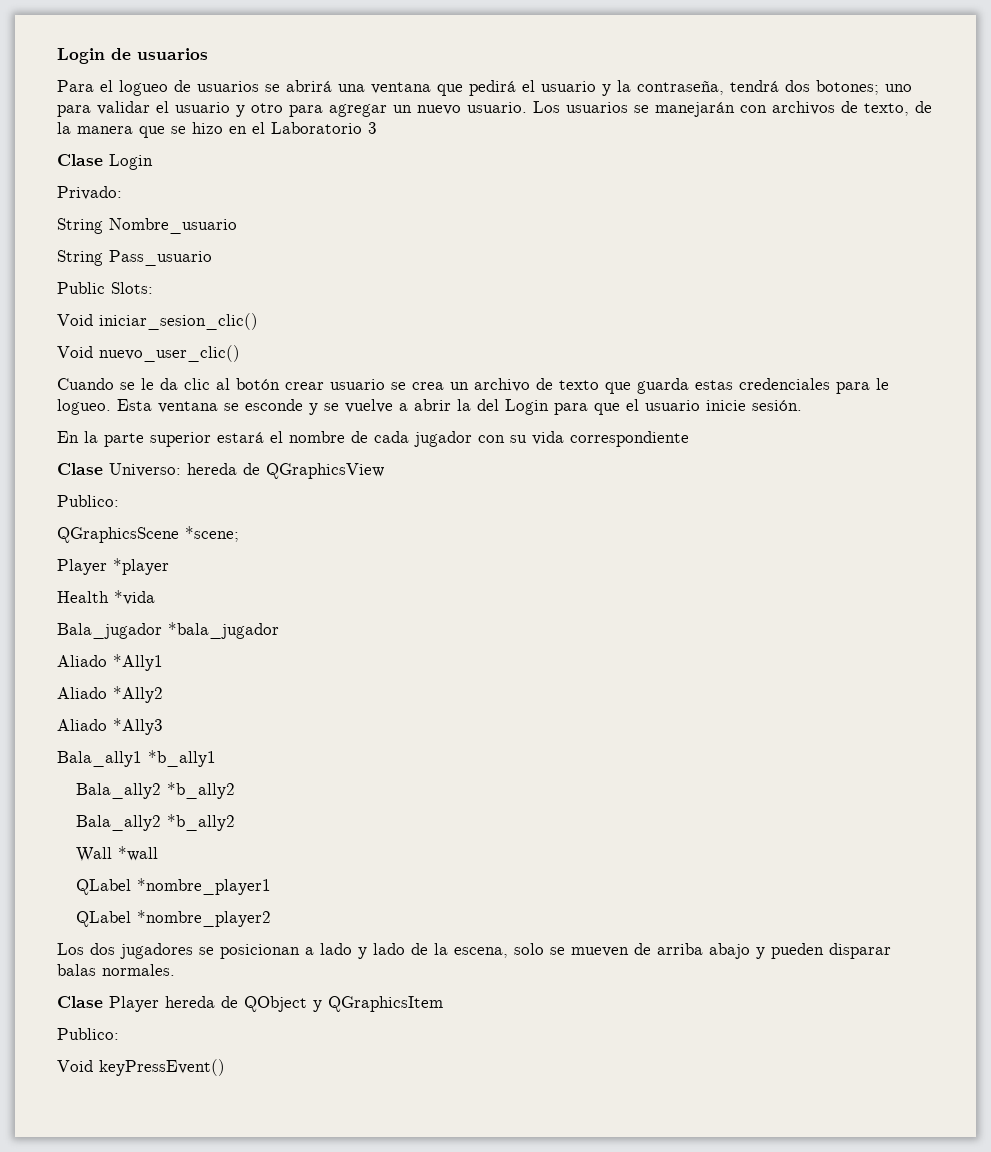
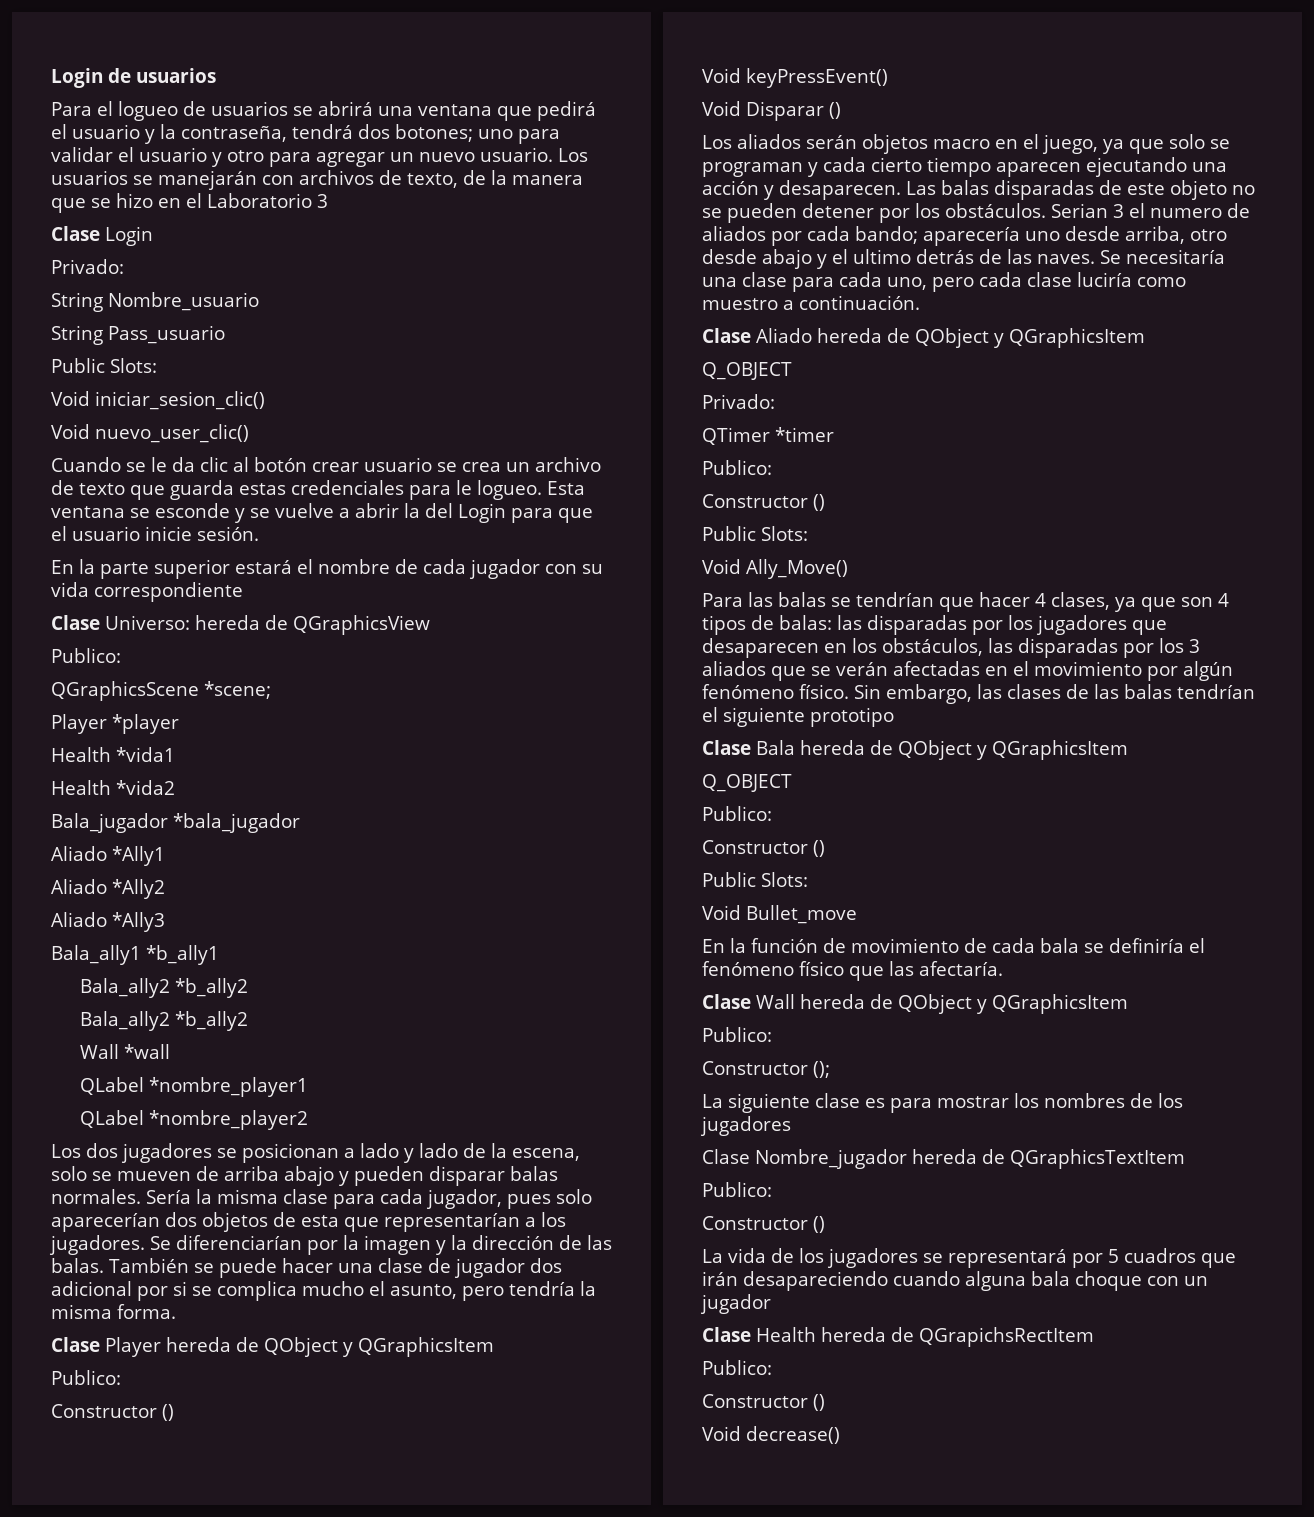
[114,590,155,605] *vida -> [116,747,175,762] [51,780,175,795] *vida1 // Health *vida2
(175, 970) none -> [146,1189,592,1209] [51,1212,566,1232] [49,1235,612,1255] [51,1258,562,1278] [51,1281,596,1301] [51,1304,176,1319] Sería la misma clase para cada jugador, pues solo aparecerían dos objetos de esta que representarían a los jugadores. Se diferenciarían por la imagen y la dirección de las balas. También se puede hacer una clase de jugador dos adicional por si se complica mucho el asunto, pero tendría la misma forma.
(119, 1034) none -> [51,1404,174,1421] // Constructor ()
(225, 1067) none -> [702,101,841,121] [702,134,1230,154] [702,157,1227,177] [702,180,1255,200] [702,203,1250,223] [702,226,1227,246] [702,249,1225,269] [702,272,1186,292] [702,295,920,310] [702,328,1145,348] [702,362,792,380] [702,394,775,409] [702,427,834,445] [702,460,772,475] [702,494,825,511] [702,526,808,541] [702,559,848,579] [702,592,1229,612] [702,615,1167,635] [702,638,1200,658] [702,661,1233,681] [702,684,1255,704] [702,707,894,727] [702,740,1128,760] [702,774,792,792] [702,806,772,821] [702,840,825,857] [702,872,808,887] [702,905,857,924] [702,938,1205,953] [702,961,1003,981] [702,994,1128,1014] [702,1027,772,1042] [702,1061,830,1078] [702,1093,1183,1113] [700,1116,791,1136] [702,1149,1185,1169] [702,1182,772,1197] [702,1216,825,1233] [702,1248,1236,1268] [702,1271,1208,1291] [700,1294,771,1314] [702,1327,1094,1347] [702,1360,772,1375] [702,1394,825,1411] [702,1426,840,1444] // Void Disparar () // Los aliados serán objetos macro en el juego, ya que solo se programan y cada cierto tiempo aparecen ejecutando una acción y desaparecen. Las balas disparadas de este objeto no se pueden detener por los obstáculos. Serian 3 el numero de aliados por cada bando; aparecería uno desde arriba, otro desde abajo y el ultimo detrás de las naves. Se necesitaría una clase para cada uno, pero cada clase luciría como muestro a continuación. // Clase Aliado hereda de QObject y QGraphicsItem // Q_OBJECT // Privado: // QTimer *timer // Publico: // Constructor () // Public Slots: // Void Ally_Move() // Para las balas se tendrían que hacer 4 clases, ya que son 4 tipos de balas: las disparadas por los jugadores que desaparecen en los obstáculos, las disparadas por los 3 aliados que se verán afectadas en el movimiento por algún fenómeno físico. Sin embargo, las clases de las balas tendrían el siguiente prototipo // Clase Bala hereda de QObject y QGraphicsItem // Q_OBJECT // Publico: // Constructor () // Public Slots: // Void Bullet_move // En la función de movimiento de cada bala se definiría el fenómeno físico que las afectaría. // Clase Wall hereda de QObject y QGraphicsItem // Publico: // Constructor (); // La siguiente clase es para mostrar los nombres de los jugadores // Clase Nombre_jugador hereda de QGraphicsTextItem // Publico: // Constructor () // La vida de los jugadores se representará por 5 cuadros que irán desapareciendo cuando alguna bala choque con un jugador // Clase Health hereda de QGrapichsRectItem // Publico: // Constructor () // Void decrease()

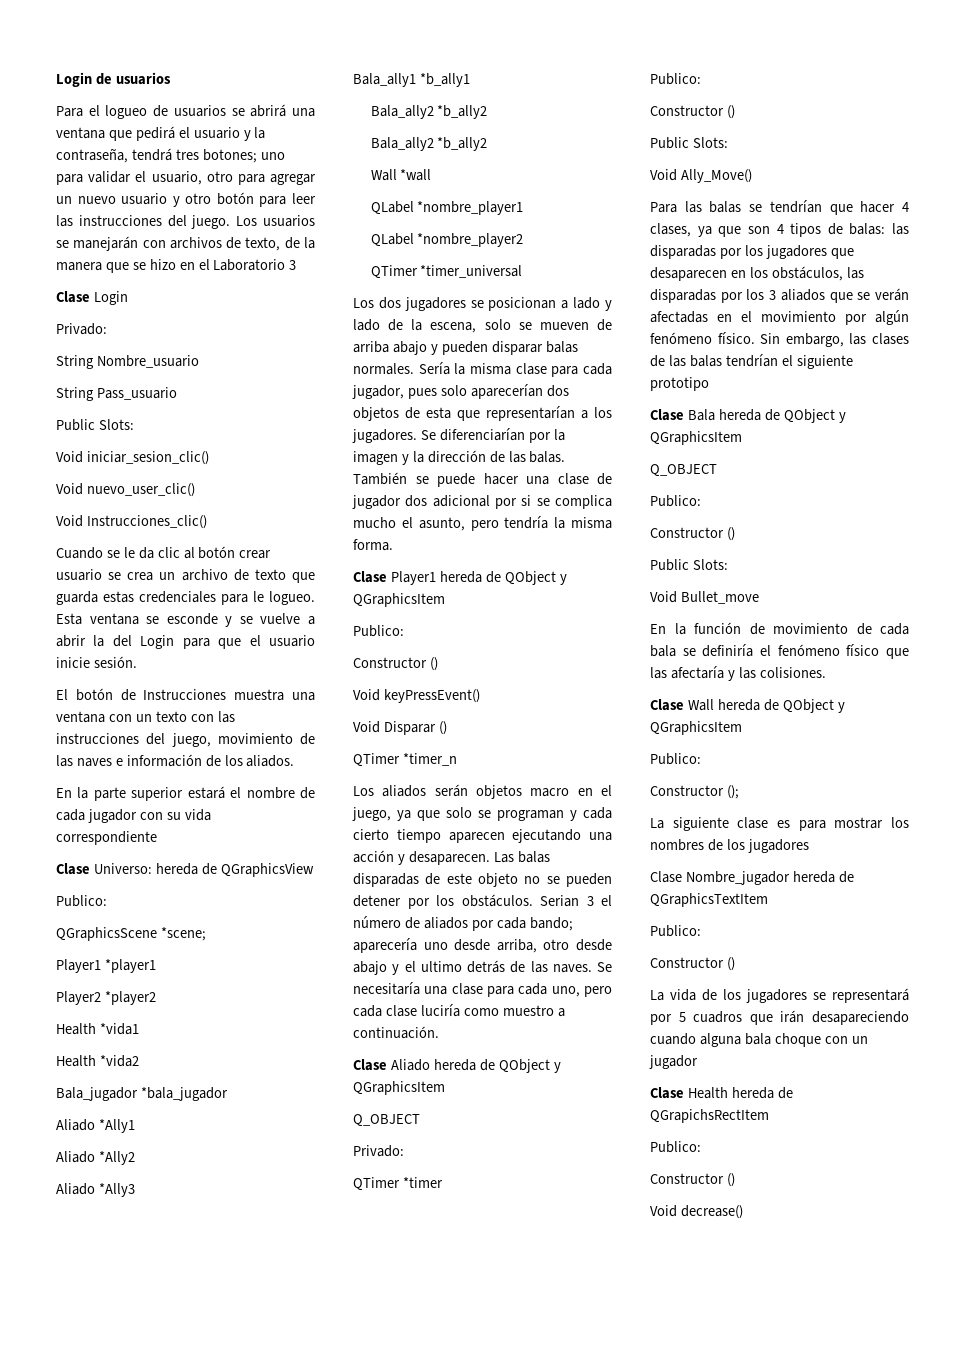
[358,124,390,139] dos -> [175,149,199,160] tres
[139,147,222,167] usuario y -> [151,171,202,185] usuario,
[480,147,553,162] usuario. -> [121,192,316,207] [56,215,231,229] usuario y otro botón para leer las instrucciones del juego.
(249, 433) none -> [56,515,207,529] // Void Instrucciones_clic()
(259, 533) none -> [56,688,315,701] [56,711,235,723] [56,733,315,747] [56,754,295,767] // El botón de Instrucciones muestra una ventana con un texto con las instrucciones del juego, movimiento de las naves e información de los aliados.
[51,714,179,734] Player *player -> [56,959,156,973] [56,991,156,1005] Player1 *player1 // Player2 *player2
(308, 1120) none -> [370,265,523,279] // QTimer *timer_universal
[105,1337,161,1357] Player -> [390,571,436,585] Player1
(841, 110) none -> [353,753,457,767] // QTimer *timer_n
[1150,208,1222,218] numero -> [353,916,401,928] número
[919,961,1003,976] afectaría. -> [670,666,826,681] afectaría y las colisiones.

